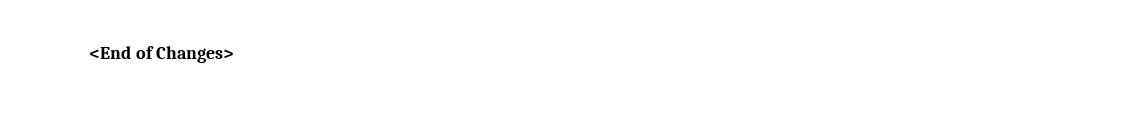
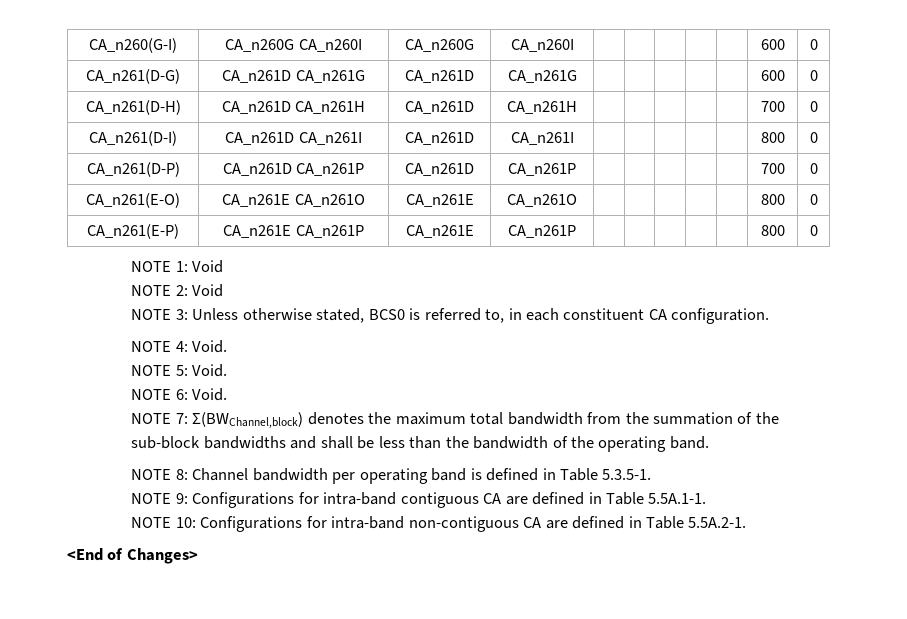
(89, 52) none -> [89,38,177,53] [225,39,362,52] [405,39,474,52] [510,39,574,52] [760,39,785,50] [809,39,818,50] [86,69,180,84] [222,70,365,83] [405,70,474,83] [507,70,577,83] [760,70,785,81] [809,70,818,81] [85,100,181,115] [221,101,366,114] [405,101,474,114] [507,101,577,114] [760,101,785,112] [809,101,818,112] [89,131,177,146] [225,132,362,145] [405,132,474,145] [510,132,574,145] [760,132,785,143] [809,132,818,143] [86,162,180,177] [222,163,365,176] [405,163,474,176] [508,163,576,176] [760,163,785,174] [809,163,818,174] [86,193,180,208] [222,194,365,207] [405,194,474,207] [507,194,577,207] [760,194,785,205] [809,194,818,205] [87,224,179,239] [223,225,364,238] [405,225,474,238] [508,225,576,238] [760,225,785,236] [809,225,818,236] [131,260,224,273] [131,284,224,297] [131,308,770,324] [131,340,228,353] [131,364,228,377] [131,388,228,401] [131,412,779,428] [131,436,709,452] [131,468,652,484] [131,492,707,508] [131,516,747,532] CA_n260(G-I) | CA_n260G CA_n260I | CA_n260G | CA_n260I | | | | | | 600 | 0 // CA_n261(D-G) | CA_n261D CA_n261G | CA_n261D | CA_n261G | | | | | | 600 | 0 // CA_n261(D-H) | CA_n261D CA_n261H | CA_n261D | CA_n261H | | | | | | 700 | 0 // CA_n261(D-I) | CA_n261D CA_n261I | CA_n261D | CA_n261I | | | | | | 800 | 0 // CA_n261(D-P) | CA_n261D CA_n261P | CA_n261D | CA_n261P | | | | | | 700 | 0 // CA_n261(E-O) | CA_n261E CA_n261O | CA_n261E | CA_n261O | | | | | | 800 | 0 // CA_n261(E-P) | CA_n261E CA_n261P | CA_n261E | CA_n261P | | | | | | 800 | 0 // NOTE 1: Void // NOTE 2: Void // NOTE 3: Unless otherwise stated, BCS0 is referred to, in each constituent CA configuration. // NOTE 4: Void. // NOTE 5: Void. // NOTE 6: Void. // NOTE 7: Σ(BWChannel,block) denotes the maximum total bandwidth from the summation of the sub-block bandwidths and shall be less than the bandwidth of the operating band. // NOTE 8: Channel bandwidth per operating band is defined in Table 5.3.5-1. // NOTE 9: Configurations for intra-band contiguous CA are defined in Table 5.5A.1-1. // NOTE 10: Configurations for intra-band non-contiguous CA are defined in Table 5.5A.2-1. //

